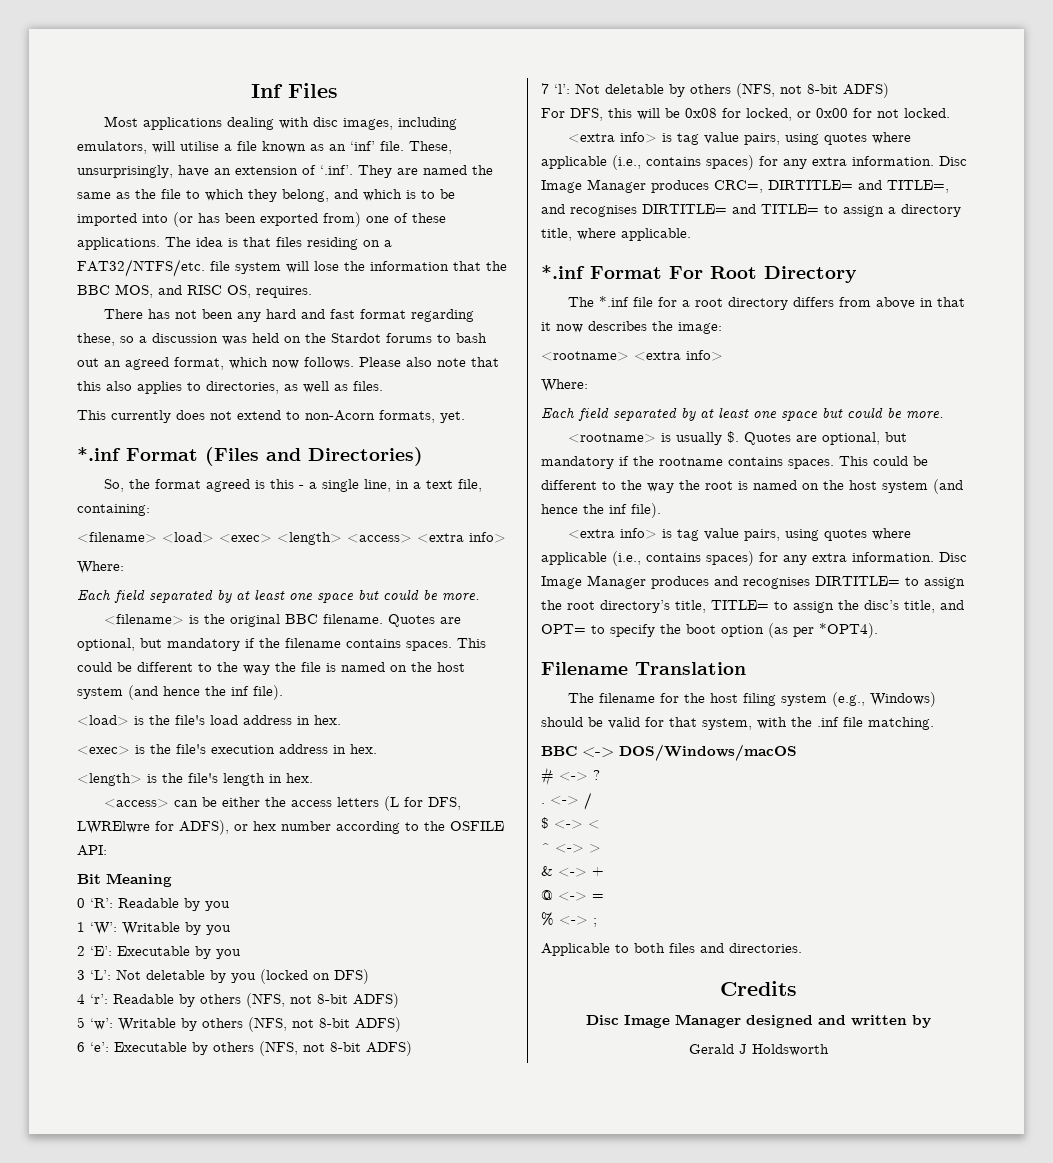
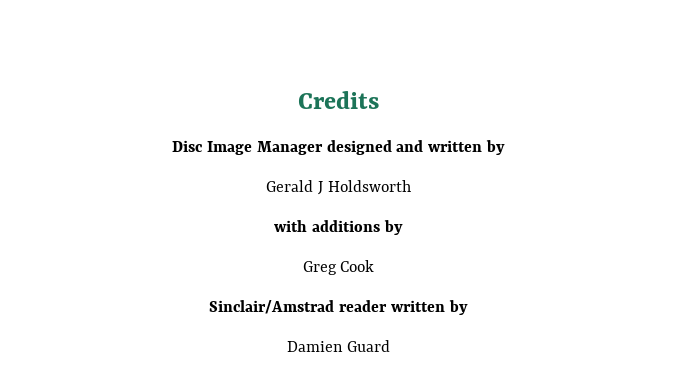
[251,83,338,98] [103,116,457,130] [77,141,452,154] [77,165,493,178] [77,189,455,202] [77,212,446,227] [77,237,392,250] [77,259,507,277] [77,284,312,298] [103,309,474,322] [77,333,487,346] [77,357,499,370] [77,381,383,394] [77,410,465,423] [77,447,423,466] [103,479,482,492] [77,504,150,516] [77,532,506,545] [77,561,124,574] [77,589,480,603] [103,614,461,627] [77,638,486,651] [77,662,465,675] [77,685,283,700] [77,715,341,726] [77,744,377,755] [77,773,313,786] [103,796,461,811] [77,820,504,835] [77,845,107,856] [77,873,172,887] [77,898,230,911] [77,922,231,935] [77,946,241,959] [77,969,369,984] [77,993,399,1008] [77,1017,401,1032] [77,1041,412,1056] [541,83,889,98] [541,108,950,121] [567,132,911,145] [541,155,967,170] [541,179,949,193] [541,204,961,217] [541,228,691,241] [541,265,857,283] [567,296,965,310] [541,321,722,334] [541,350,723,361] [541,379,588,392] [541,407,944,421] [567,431,907,445] [541,456,928,469] [541,479,963,494] [541,503,661,518] [567,528,911,541] [541,551,967,566] [541,575,965,589] [541,600,964,613] [541,623,878,638] [541,662,746,675] [567,692,936,707] [541,717,934,730] [541,744,797,761] [541,767,600,786] [541,792,592,810] [541,817,600,829] [541,843,601,853] [541,866,604,877] [541,890,604,901] [541,912,597,927] [541,943,802,956] Inf Files // Most applications dealing with disc images, including emulators, will utilise a file known as an ‘inf’ file. These, unsurprisingly, have an extension of ‘.inf’. They are named the same as the file to which they belong, and which is to be imported into (or has been exported from) one of these applications. The idea is that files residing on a FAT32/NTFS/etc. file system will lose the information that the BBC MOS, and RISC OS, requires. // There has not been any hard and fast format regarding these, so a discussion was held on the Stardot forums to bash out an agreed format, which now follows. Please also note that this also applies to directories, as well as files. // This currently does not extend to non-Acorn formats, yet. // *.inf Format (Files and Directories) // So, the format agreed is this - a single line, in a text file, containing: // <filename> <load> <exec> <length> <access> <extra info> // Where: // Each field separated by at least one space but could be more. // <filename> is the original BBC filename. Quotes are optional, but mandatory if the filename contains spaces. This could be different to the way the file is named on the host system (and hence the inf file). // <load> is the file's load address in hex. // <exec> is the file's execution address in hex. // <length> is the file's length in hex. // <access> can be either the access letters (L for DFS, LWRElwre for ADFS), or hex number according to the OSFILE API: // Bit Meaning // 0 ‘R’: Readable by you // 1 ‘W’: Writable by you // 2 ‘E’: Executable by you // 3 ‘L’: Not deletable by you (locked on DFS) // 4 ‘r’: Readable by others (NFS, not 8-bit ADFS) // 5 ‘w’: Writable by others (NFS, not 8-bit ADFS) // 6 ‘e’: Executable by others (NFS, not 8-bit ADFS) // 7 ‘l’: Not deletable by others (NFS, not 8-bit ADFS) // For DFS, this will be 0x08 for locked, or 0x00 for not locked. // <extra info> is tag value pairs, using quotes where applicable (i.e., contains spaces) for any extra information. Disc Image Manager produces CRC=, DIRTITLE= and TITLE=, and recognises DIRTITLE= and TITLE= to assign a directory title, where applicable. // *.inf Format For Root Directory // The *.inf file for a root directory differs from above in that it now describes the image: // <rootname> <extra info> // Where: // Each field separated by at least one space but could be more. // <rootname> is usually $. Quotes are optional, but mandatory if the rootname contains spaces. This could be different to the way the root is named on the host system (and hence the inf file). // <extra info> is tag value pairs, using quotes where applicable (i.e., contains spaces) for any extra information. Disc Image Manager produces and recognises DIRTITLE= to assign the root directory’s title, TITLE= to assign the disc’s title, and OPT= to specify the boot option (as per *OPT4). // Filename Translation // The filename for the host filing system (e.g., Windows) should be valid for that system, with the .inf file matching. // BBC <-> DOS/Windows/macOS // # <-> ? // . <-> / // $ <-> < // ^ <-> > // & <-> + // @ <-> = // % <-> ; // Applicable to both files and directories. // -> (298, 100) none
(829, 1050) none -> [274,220,403,235] [302,260,375,275] [209,300,468,315] [286,340,391,352] // with additions by // Greg Cook // Sinclair/Amstrad reader written by // Damien Guard

